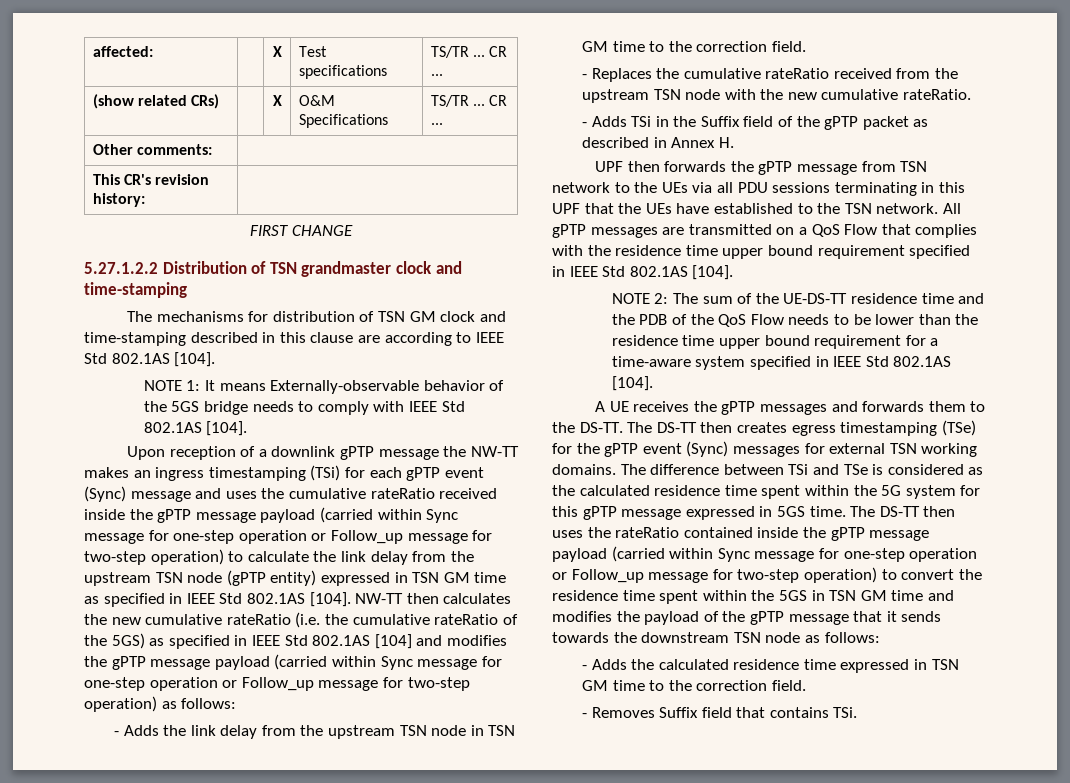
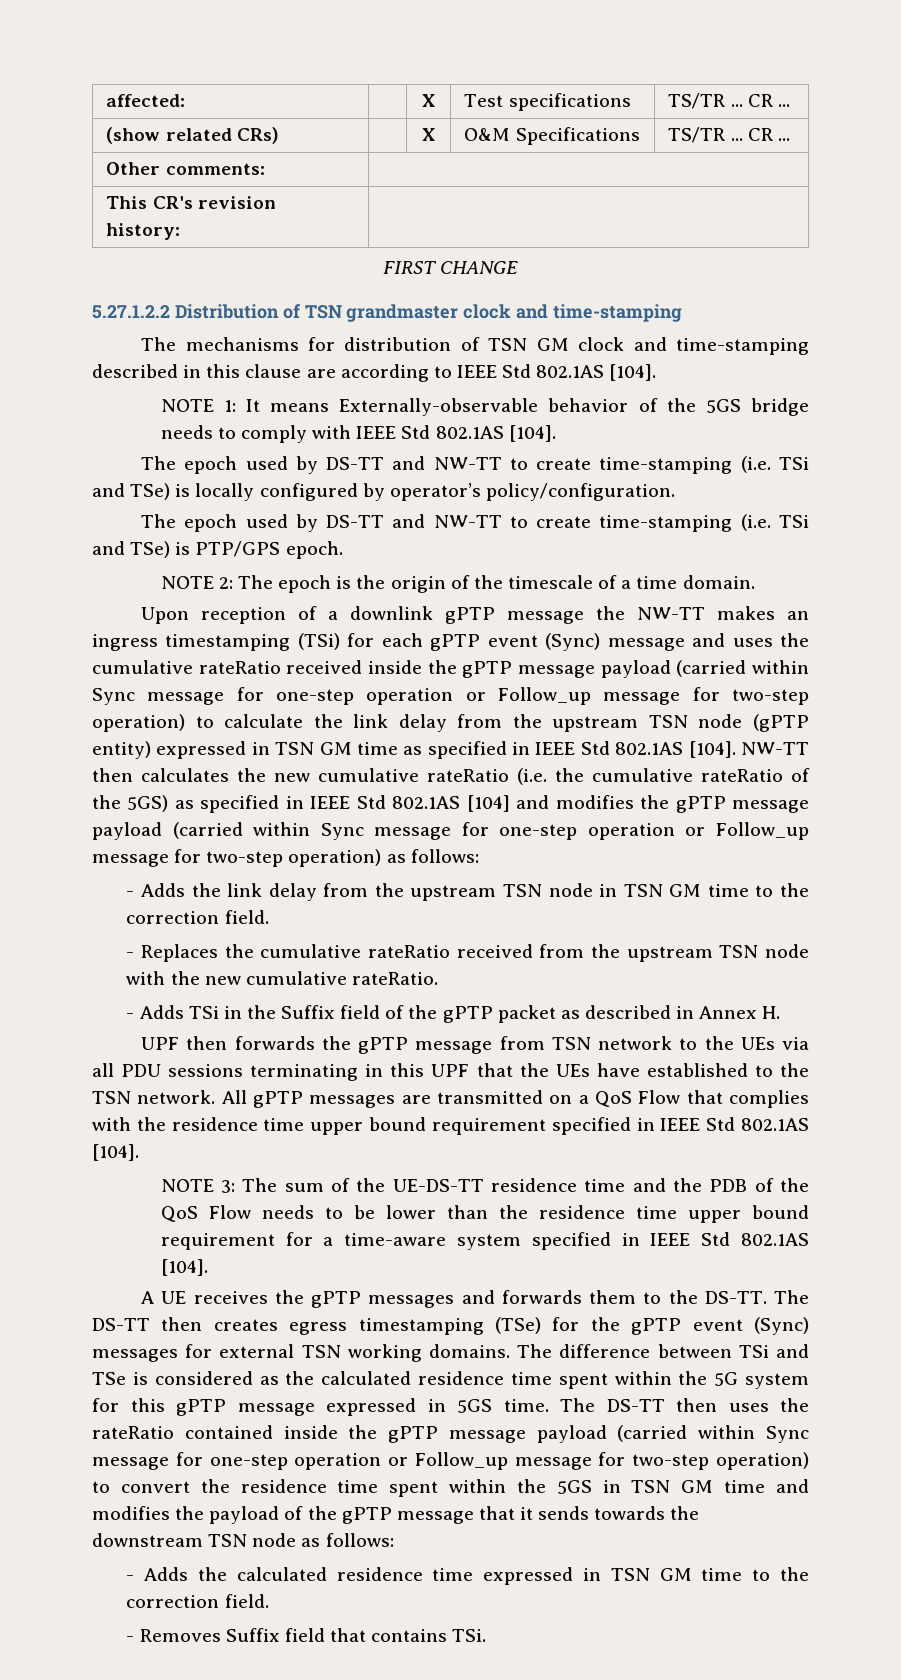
(248, 428) none -> [141,456,809,474] [92,483,675,501] [141,514,809,532] [92,541,343,559] [160,575,755,593] // The epoch used by DS-TT and NW-TT to create time-stamping (i.e. TSi and TSe) is locally configured by operator’s policy/configuration. // The epoch used by DS-TT and NW-TT to create time-stamping (i.e. TSi and TSe) is PTP/GPS epoch. // NOTE 2: The epoch is the origin of the timescale of a time domain.
[654,293,669,304] 2: -> [221,1180,236,1193] 3:

